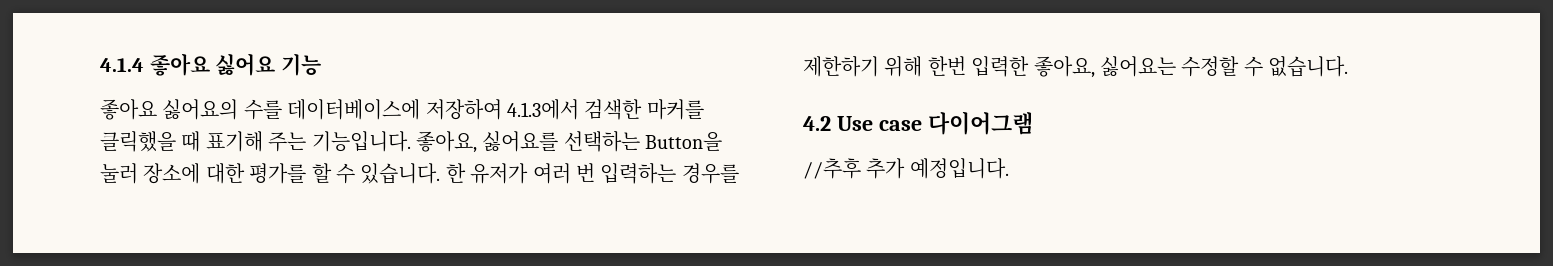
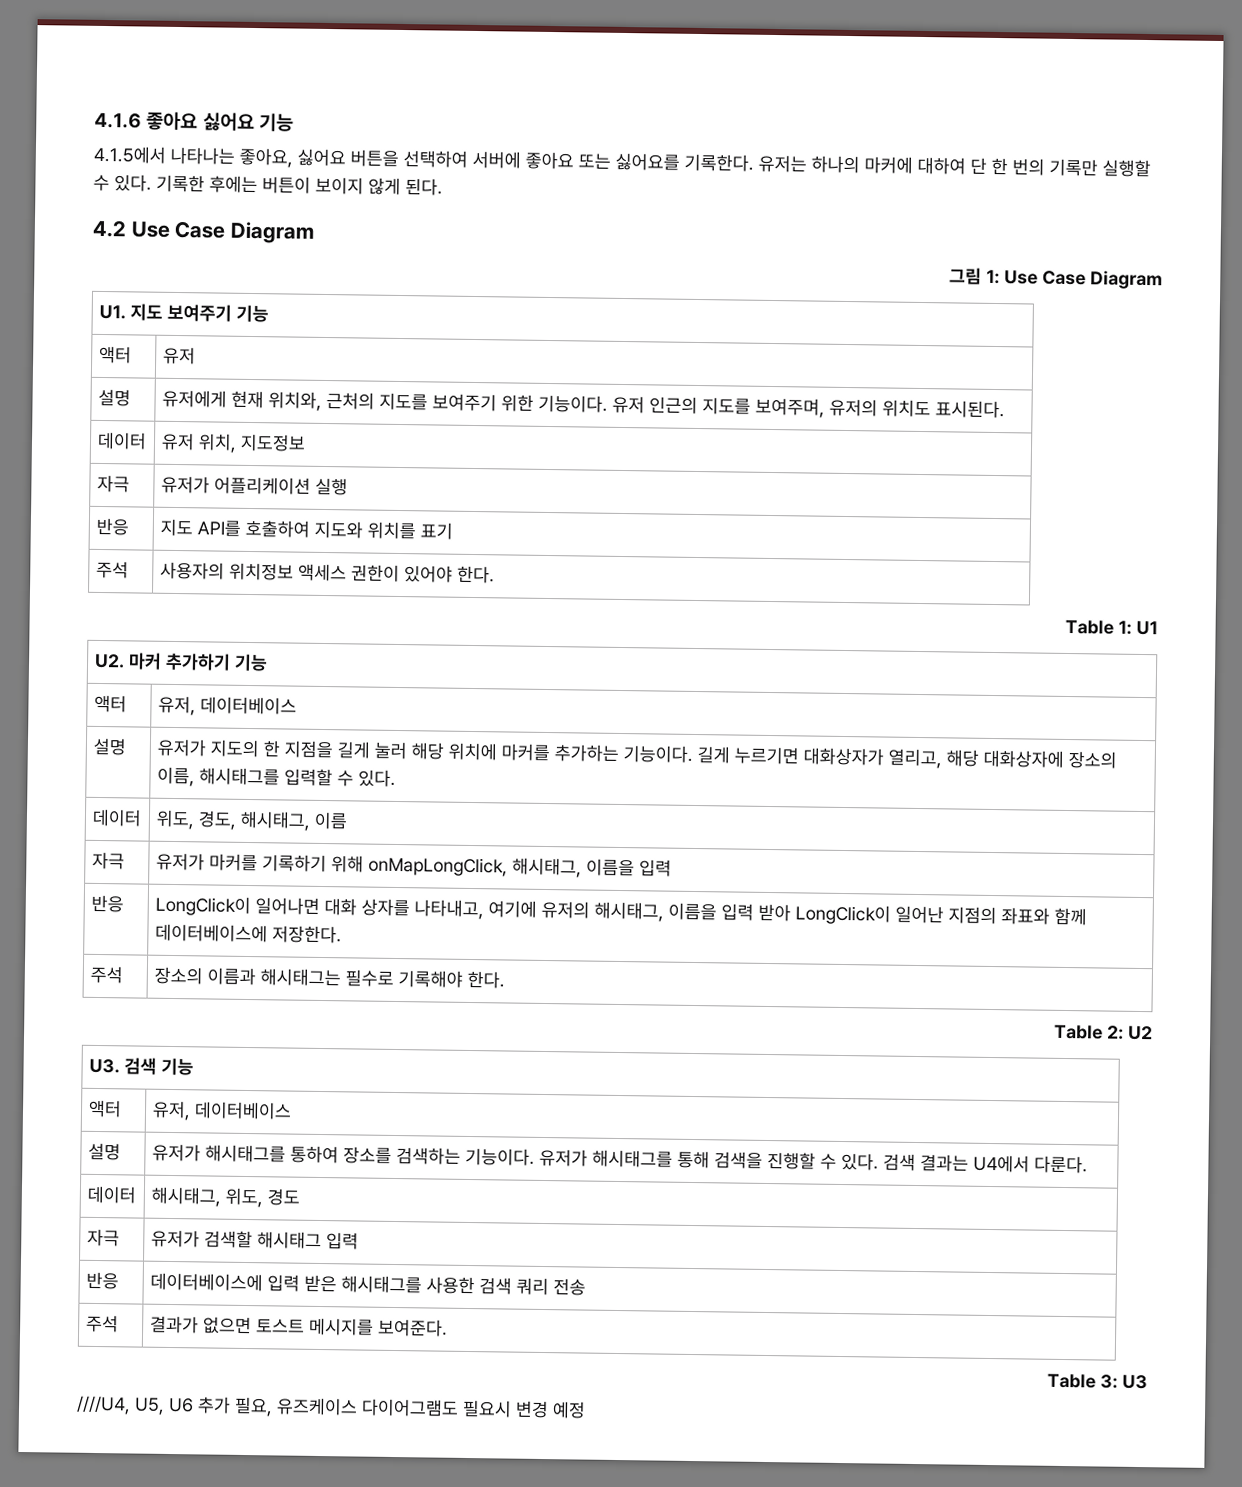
[100,58,144,72] 4.1.4 -> [94,112,142,129] 4.1.6
[100,99,704,120] [100,131,723,153] [100,163,739,184] [803,56,1349,78] [803,111,1033,135] [803,158,1009,179] 좋아요 싫어요의 수를 데이터베이스에 저장하여 4.1.3에서 검색한 마커를 클릭했을 때 표기해 주는 기능입니다. 좋아요, 싫어요를 선택하는 Button을 눌러 장소에 대한 평가를 할 수 있습니다. 한 유저가 여러 번 입력하는 경우를 제한하기 위해 한번 입력한 좋아요, 싫어요는 수정할 수 없습니다. // 4.2 Use case 다이어그램 // //추후 추가 예정입니다. -> [93,145,1151,178] [93,174,443,196] [92,219,315,244] [949,267,1163,290] [98,303,269,323] [98,345,132,364] [162,346,196,365] [97,388,131,407] [161,389,1005,419] [96,431,147,450] [160,432,306,453] [96,474,130,493] [160,475,348,496] [95,517,129,536] [159,518,453,540] [95,560,129,579] [159,561,495,584] [1065,619,1158,636] [93,652,268,672] [93,694,127,713] [157,695,297,716] [92,737,127,756] [156,738,1117,769] [156,766,396,787] [91,808,142,827] [155,809,348,831] [91,851,125,870] [155,852,672,878] [90,894,124,913] [154,895,1087,926] [154,923,342,944] [89,965,123,984] [153,966,505,989] [1054,1024,1153,1041] [88,1057,194,1076] [87,1099,122,1118] [151,1100,292,1121] [87,1142,121,1161] [151,1143,1088,1174] [86,1185,137,1204] [150,1186,300,1208] [86,1228,120,1247] [150,1229,359,1250] [85,1271,119,1290] [149,1272,586,1296] [85,1314,119,1333] [149,1315,448,1337] [1047,1373,1148,1390] [76,1395,586,1419] 4.1.5에서 나타나는 좋아요, 싫어요 버튼을 선택하여 서버에 좋아요 또는 싫어요를 기록한다. 유저는 하나의 마커에 대하여 단 한 번의 기록만 실행할 수 있다. 기록한 후에는 버튼이 보이지 않게 된다. // 4.2 Use Case Diagram // 그림 1: Use Case Diagram // U1. 지도 보여주기 기능 // 액터 | 유저 // 설명 | 유저에게 현재 위치와, 근처의 지도를 보여주기 위한 기능이다. 유저 인근의 지도를 보여주며, 유저의 위치도 표시된다. // 데이터 | 유저 위치, 지도정보 // 자극 | 유저가 어플리케이션 실행 // 반응 | 지도 API를 호출하여 지도와 위치를 표기 // 주석 | 사용자의 위치정보 액세스 권한이 있어야 한다. // Table 1: U1 // U2. 마커 추가하기 기능 // 액터 | 유저, 데이터베이스 // 설명 | 유저가 지도의 한 지점을 길게 눌러 해당 위치에 마커를 추가하는 기능이다. 길게 누르기면 대화상자가 열리고, 해당 대화상자에 장소의 이름, 해시태그를 입력할 수 있다. // 데이터 | 위도, 경도, 해시태그, 이름 // 자극 | 유저가 마커를 기록하기 위해 onMapLongClick, 해시태그, 이름을 입력 // 반응 | LongClick이 일어나면 대화 상자를 나타내고, 여기에 유저의 해시태그, 이름을 입력 받아 LongClick이 일어난 지점의 좌표와 함께 데이터베이스에 저장한다. // 주석 | 장소의 이름과 해시태그는 필수로 기록해야 한다. // Table 2: U2 // U3. 검색 기능 // 액터 | 유저, 데이터베이스 // 설명 | 유저가 해시태그를 통하여 장소를 검색하는 기능이다. 유저가 해시태그를 통해 검색을 진행할 수 있다. 검색 결과는 U4에서 다룬다. // 데이터 | 해시태그, 위도, 경도 // 자극 | 유저가 검색할 해시태그 입력 // 반응 | 데이터베이스에 입력 받은 해시태그를 사용한 검색 쿼리 전송 // 주석 | 결과가 없으면 토스트 메시지를 보여준다. // Table 3: U3 // ////U4, U5, U6 추가 필요, 유즈케이스 다이어그램도 필요시 변경 예정

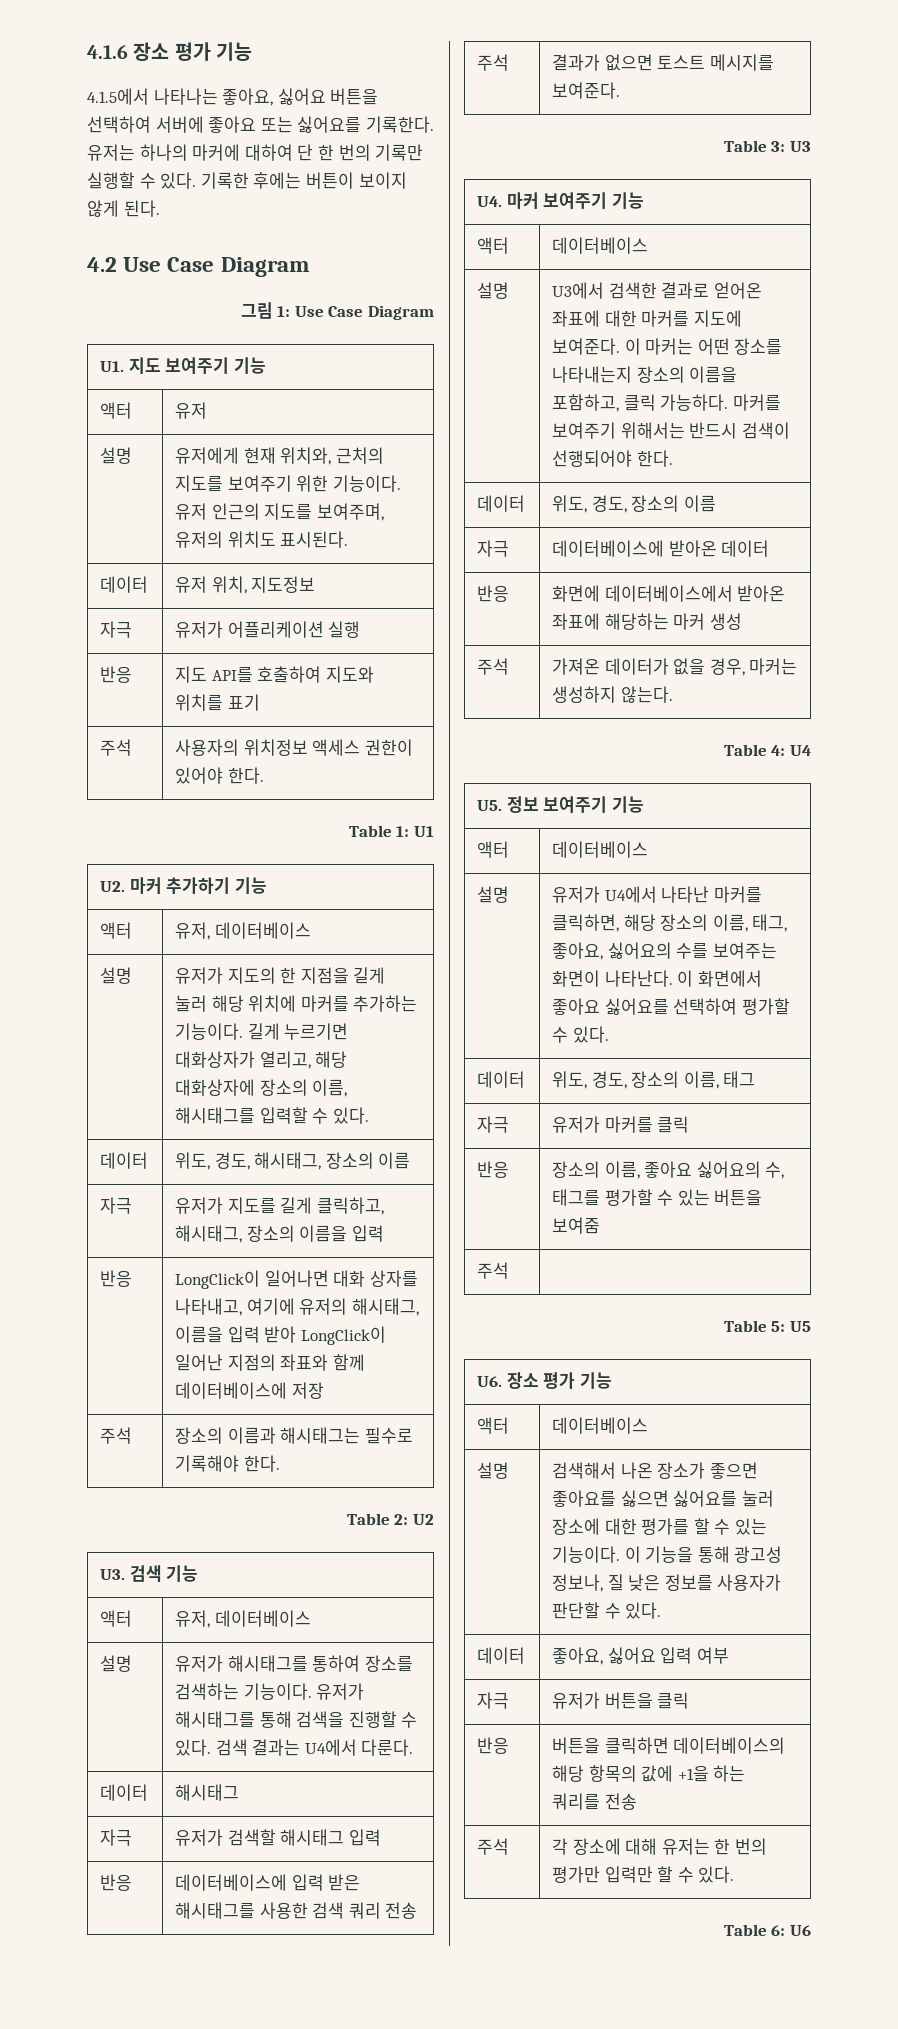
[146,111,255,132] 좋아요 싫어요 -> [133,42,211,61] 장소 평가
(311, 820) none -> [325,1152,374,1169] 장소의
[208,853,582,878] 마커를 기록하기 위해 onMapLongClick, 해시태그, -> [227,1197,384,1215] [175,1225,295,1243] 지도를 길게 클릭하고, 해시태그, 장소의
[271,925,342,944] 저장한다. -> [291,1382,324,1399] 저장
[150,1186,300,1208] 해시태그, 위도, 경도 -> [175,1784,240,1801] 해시태그
[76,1395,586,1419] // ////U4, U5, U6 추가 필요, 유즈케이스 다이어그램도 필요시 변경 예정 -> [477,192,644,209] [477,237,510,254] [552,237,649,254] [477,282,510,299] [552,282,762,299] [552,310,742,327] [552,338,783,355] [552,366,738,383] [552,394,781,412] [552,422,790,439] [552,450,673,467] [477,495,526,512] [552,495,716,513] [477,540,510,557] [552,540,770,557] [477,585,510,602] [552,585,786,602] [552,613,742,630] [477,658,510,675] [552,658,798,676] [552,686,673,703] [723,744,811,756] [477,796,644,813] [477,841,510,858] [552,841,649,858] [477,886,510,903] [552,886,762,903] [552,914,788,932] [552,942,777,960] [552,970,762,987] [552,998,790,1015] [552,1026,609,1043] [477,1071,526,1088] [552,1071,756,1089] [477,1116,510,1133] [552,1116,690,1133] [477,1161,510,1178] [552,1161,785,1179] [552,1189,763,1206] [552,1217,601,1234] [477,1262,510,1279] [723,1320,811,1332] [477,1372,612,1389] [477,1417,510,1434] [552,1417,649,1434] [477,1462,510,1479] [552,1462,758,1479] [552,1490,774,1507] [552,1518,768,1535] [552,1546,783,1563] [552,1574,782,1592] [552,1602,662,1619] [477,1647,526,1664] [552,1647,729,1665] [477,1692,510,1709] [552,1692,690,1709] [477,1737,510,1754] [552,1737,786,1754] [552,1765,746,1782] [552,1793,637,1810] [477,1838,510,1855] [552,1838,768,1855] [552,1866,735,1883] [723,1924,811,1936] // U4. 마커 보여주기 기능 // 액터 | 데이터베이스 // 설명 | U3에서 검색한 결과로 얻어온 좌표에 대한 마커를 지도에 보여준다. 이 마커는 어떤 장소를 나타내는지 장소의 이름을 포함하고, 클릭 가능하다. 마커를 보여주기 위해서는 반드시 검색이 선행되어야 한다. // 데이터 | 위도, 경도, 장소의 이름 // 자극 | 데이터베이스에 받아온 데이터 // 반응 | 화면에 데이터베이스에서 받아온 좌표에 해당하는 마커 생성 // 주석 | 가져온 데이터가 없을 경우, 마커는 생성하지 않는다. // Table 4: U4 // U5. 정보 보여주기 기능 // 액터 | 데이터베이스 // 설명 | 유저가 U4에서 나타난 마커를 클릭하면, 해당 장소의 이름, 태그, 좋아요, 싫어요의 수를 보여주는 화면이 나타난다. 이 화면에서 좋아요 싫어요를 선택하여 평가할 수 있다. // 데이터 | 위도, 경도, 장소의 이름, 태그 // 자극 | 유저가 마커를 클릭 // 반응 | 장소의 이름, 좋아요 싫어요의 수, 태그를 평가할 수 있는 버튼을 보여줌 // 주석 | // Table 5: U5 // U6. 장소 평가 기능 // 액터 | 데이터베이스 // 설명 | 검색해서 나온 장소가 좋으면 좋아요를 싫으면 싫어요를 눌러 장소에 대한 평가를 할 수 있는 기능이다. 이 기능을 통해 광고성 정보나, 질 낮은 정보를 사용자가 판단할 수 있다. // 데이터 | 좋아요, 싫어요 입력 여부 // 자극 | 유저가 버튼을 클릭 // 반응 | 버튼을 클릭하면 데이터베이스의 해당 항목의 값에 +1을 하는 쿼리를 전송 // 주석 | 각 장소에 대해 유저는 한 번의 평가만 입력만 할 수 있다. // Table 6: U6

